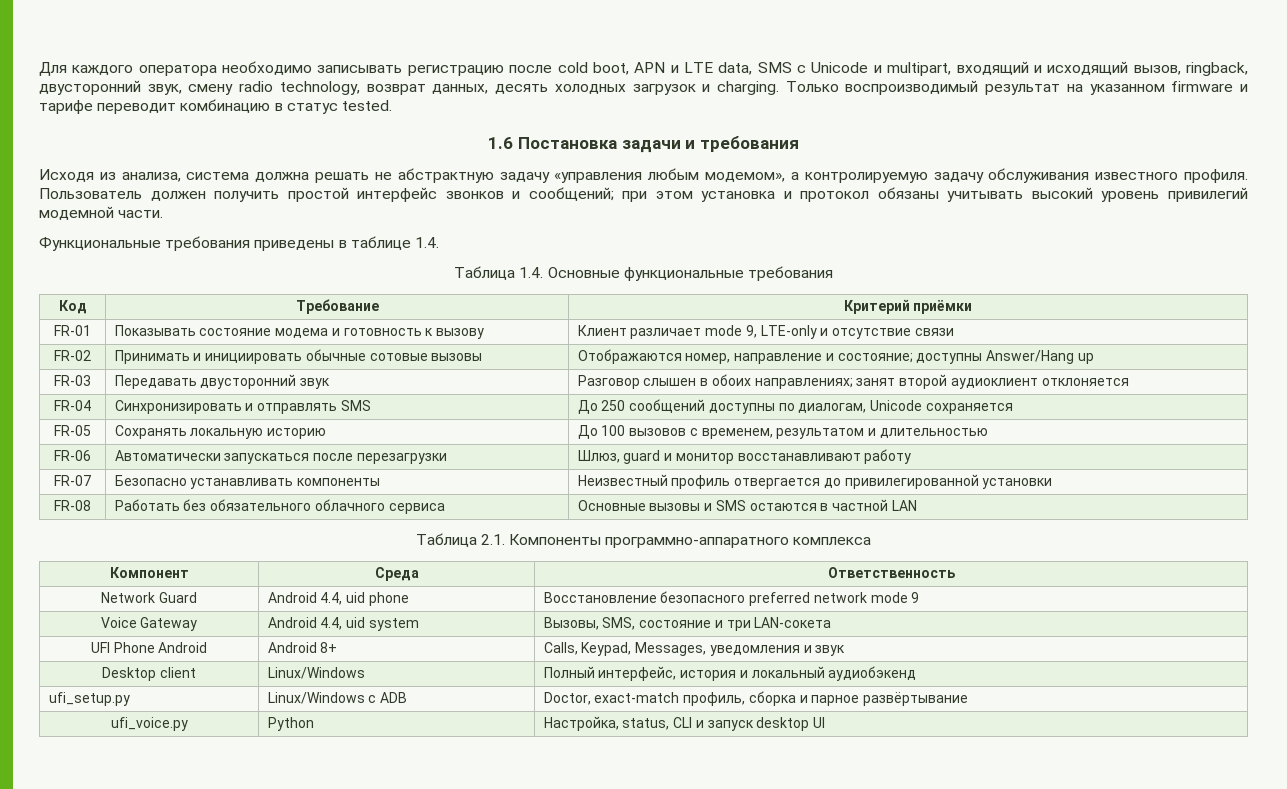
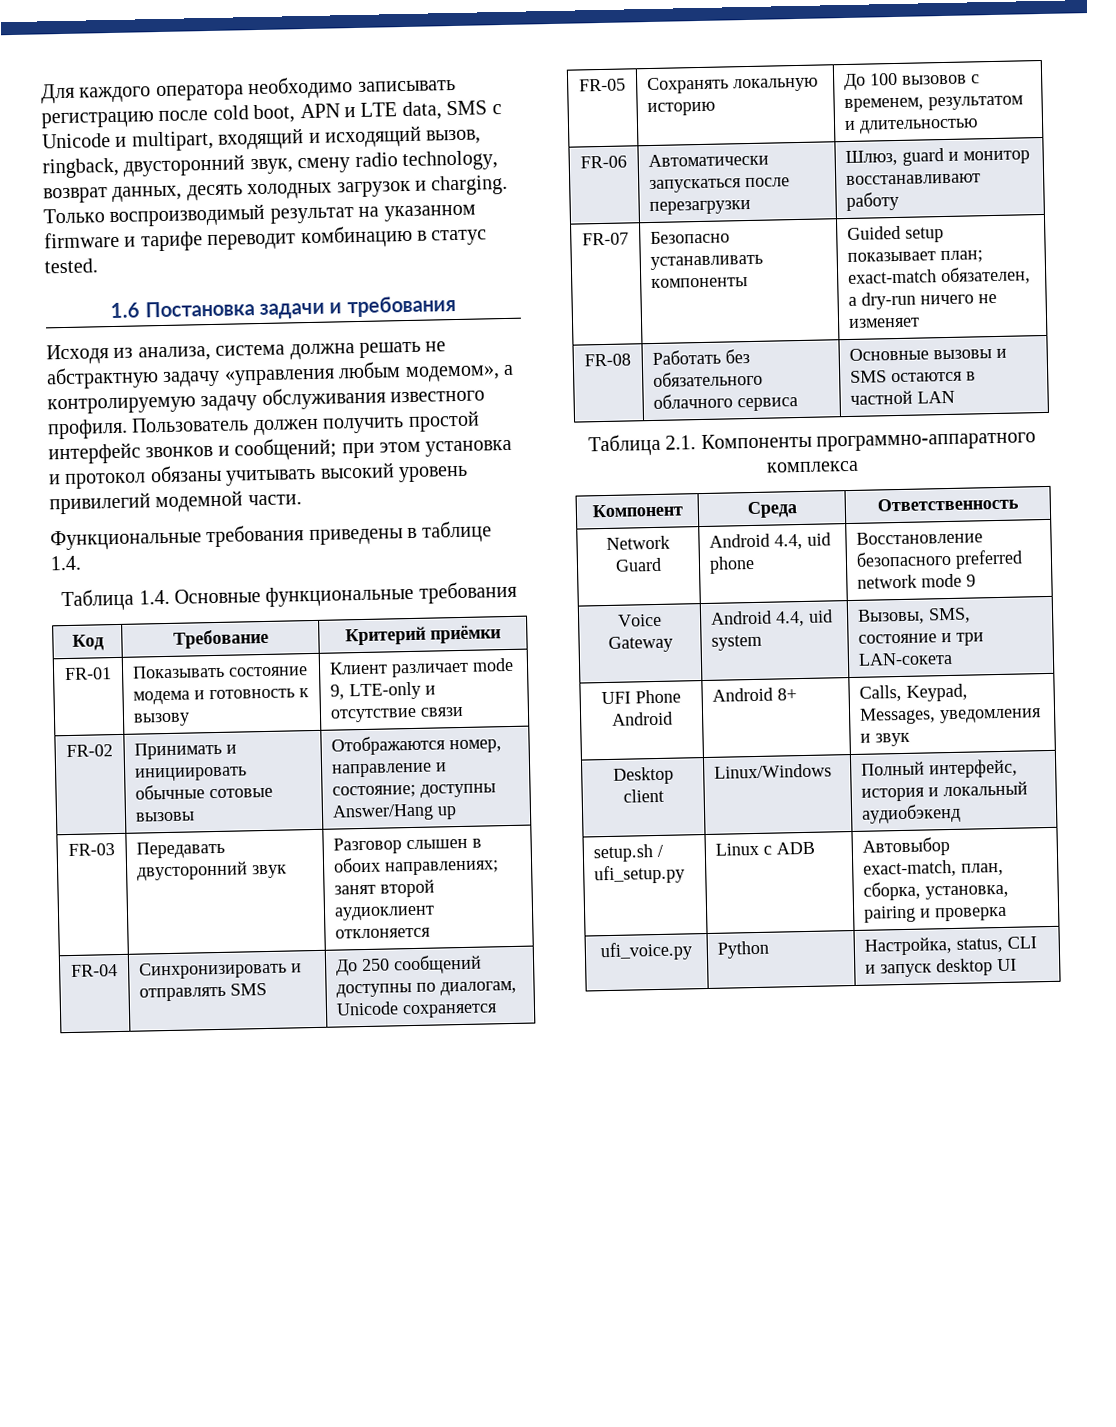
[577,474,1053,489] Неизвестный профиль отвергается до привилегированной установки -> [847,225,945,243] [847,250,984,264] [848,266,1032,286] [848,291,998,310] [849,317,921,328] Guided setup показывает план; exact-match обязателен, а dry-run ничего не изменяет
(917, 673) none -> [593,844,664,863] setup.sh /
[267,692,365,704] Linux/Windows -> [715,842,760,856] Linux
[543,691,969,706] Doctor, exact-match профиль, сборка и парное развёртывание -> [862,837,951,857] [863,859,1005,878] [863,881,1010,901] [864,905,1008,923] Автовыбор exact-match, план, сборка, установка, pairing и проверка

